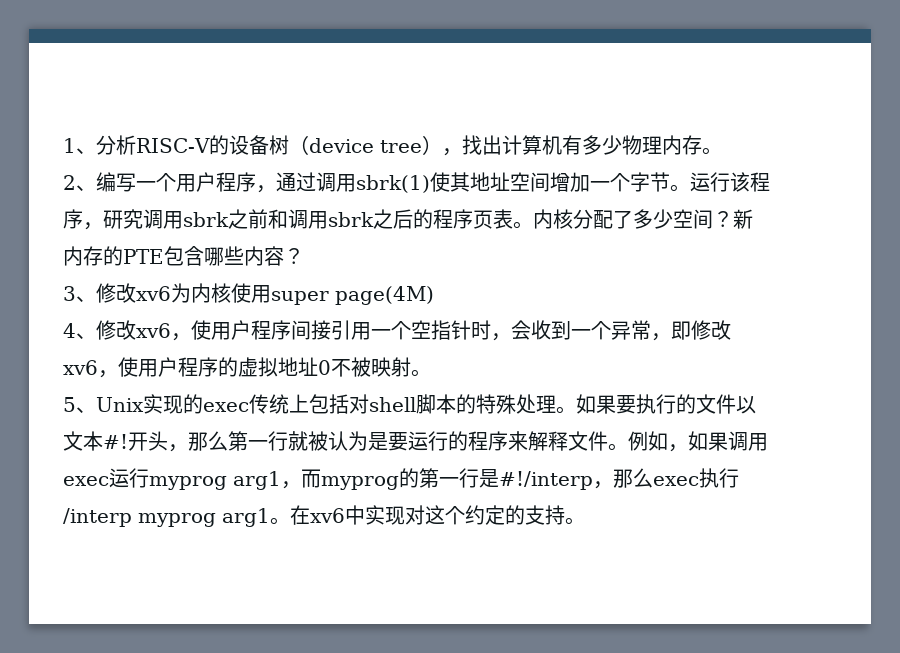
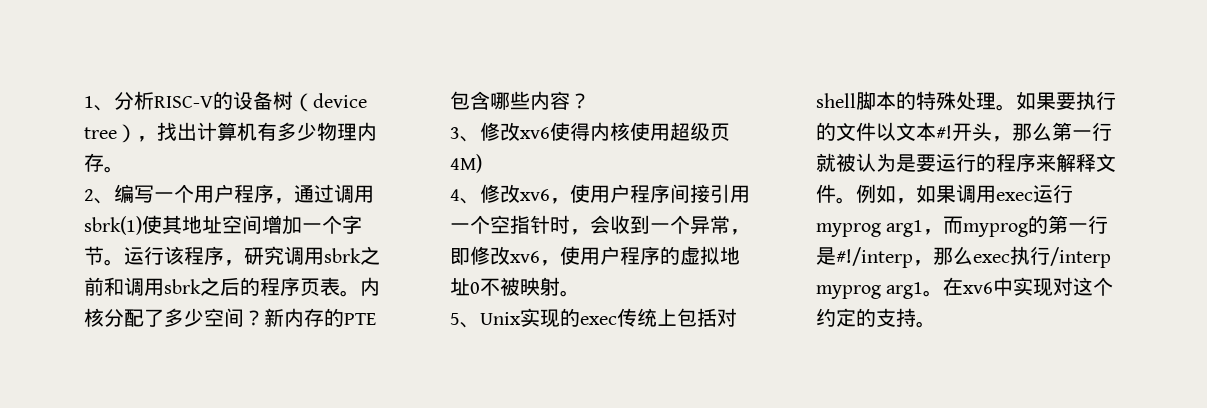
[171,283,191,303] 为 -> [550,122,590,141] 使得
[271,286,434,305] super page(4M) -> [670,122,730,141] [450,154,482,173] 超级页4M)

